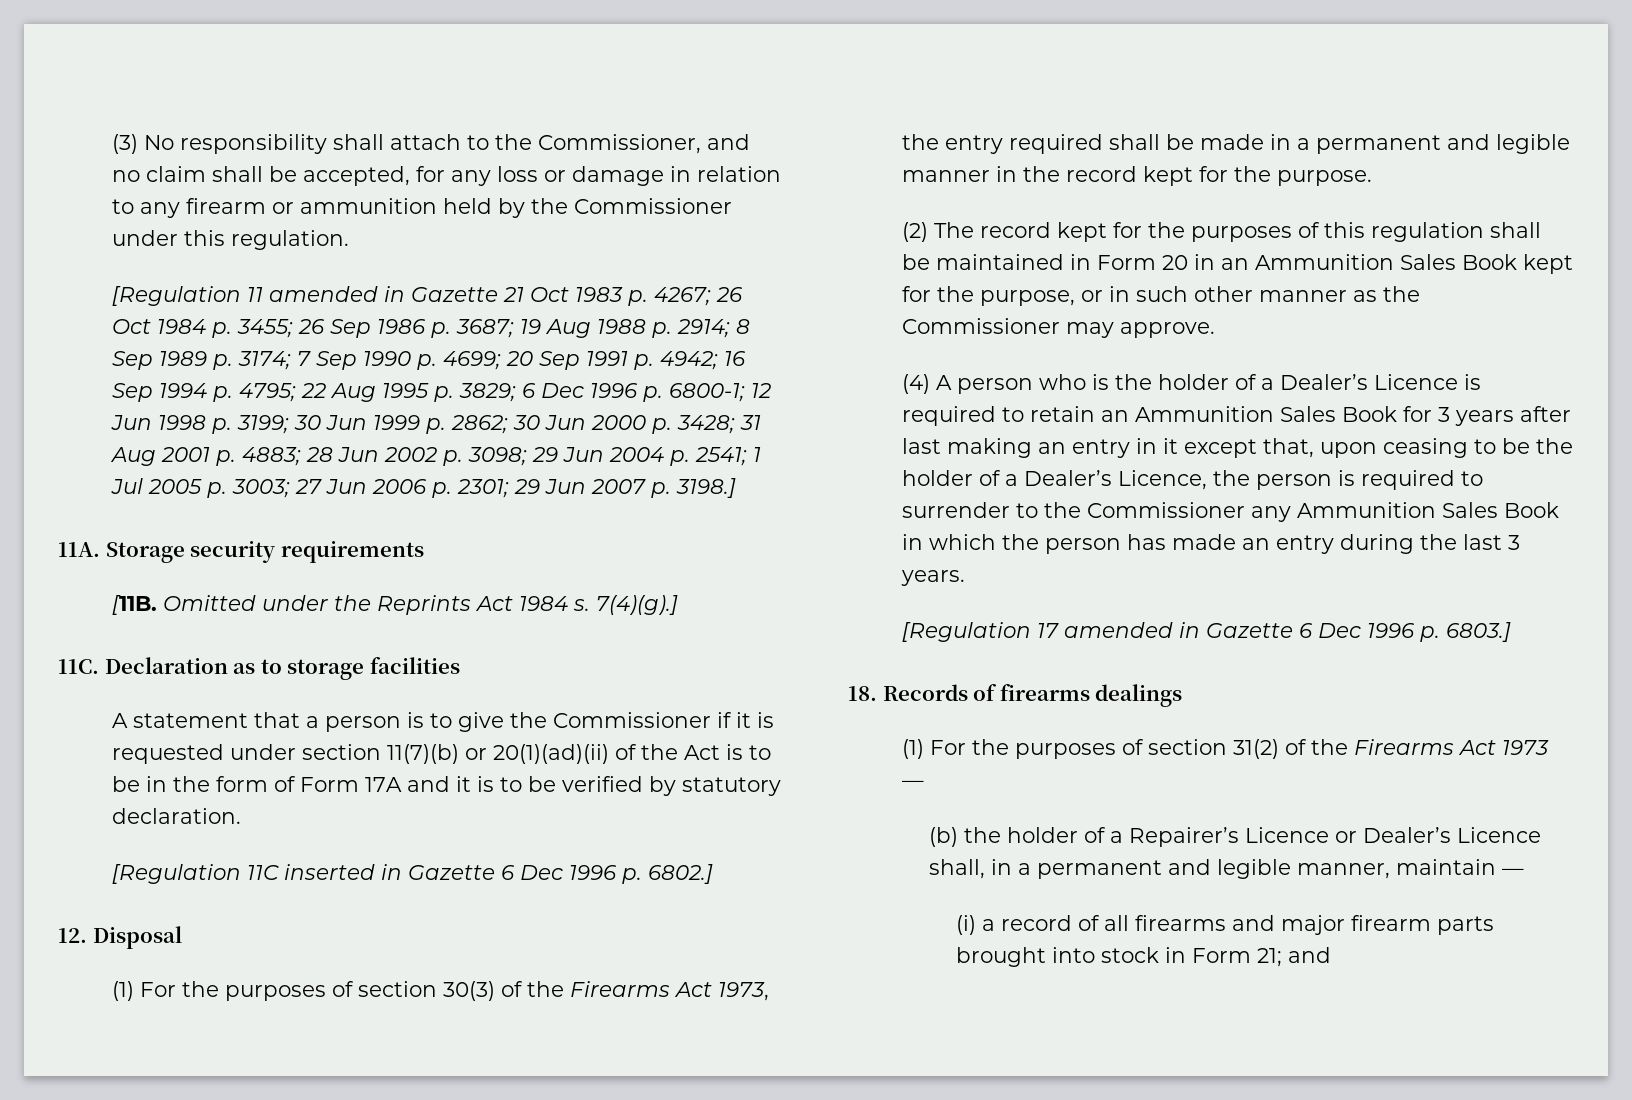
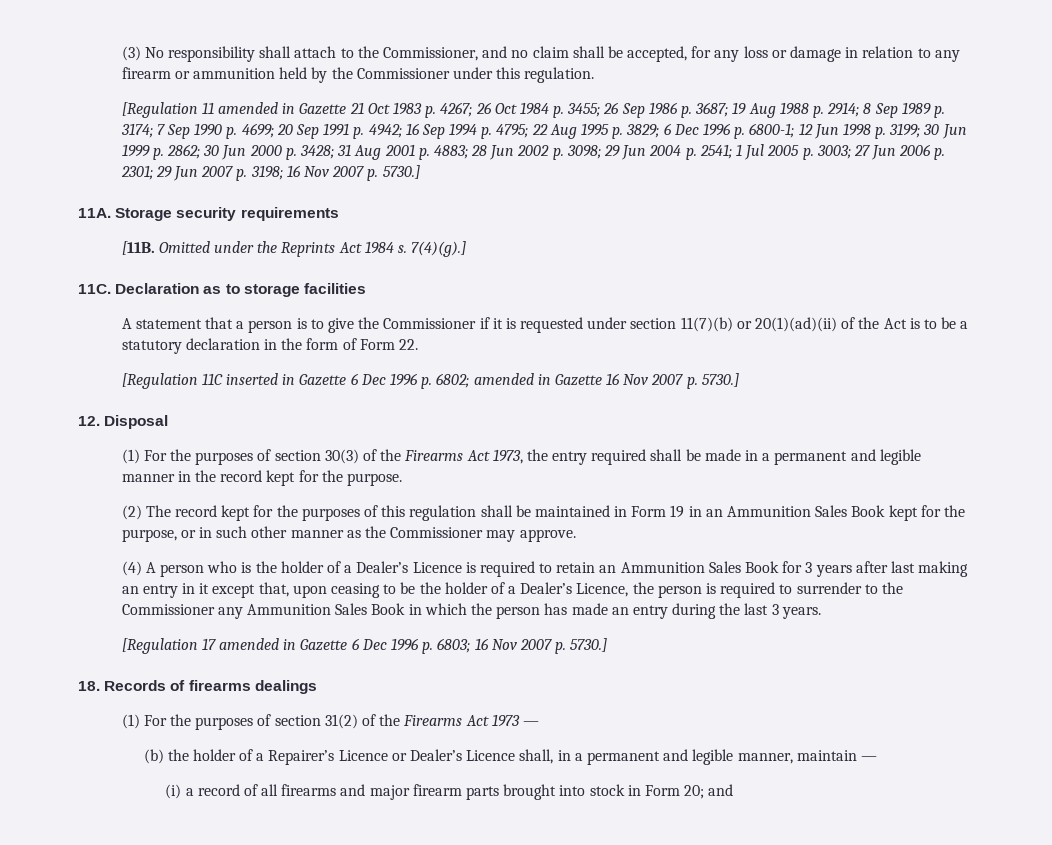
[676,478,737,498] 3198.] -> [250,165,420,181] 3198; 16 Nov 2007 p. 5730.]
(141, 784) none -> [960,321,969,329] [121,338,260,354] a statutory declaration
[365,776,782,796] [112,808,242,824] 17A and it is to be verified by statutory declaration. -> [398,339,418,350] 22.
[648,864,714,884] 6802.] -> [436,373,739,389] 6802; amended in Gazette 16 Nov 2007 p. 5730.]
[1162,255,1189,270] 20 -> [670,505,685,518] 19
[1446,622,1512,642] 6803.] -> [437,638,608,654] 6803; 16 Nov 2007 p. 5730.]
[1257,948,1283,967] 21; -> [684,785,705,799] 20;

